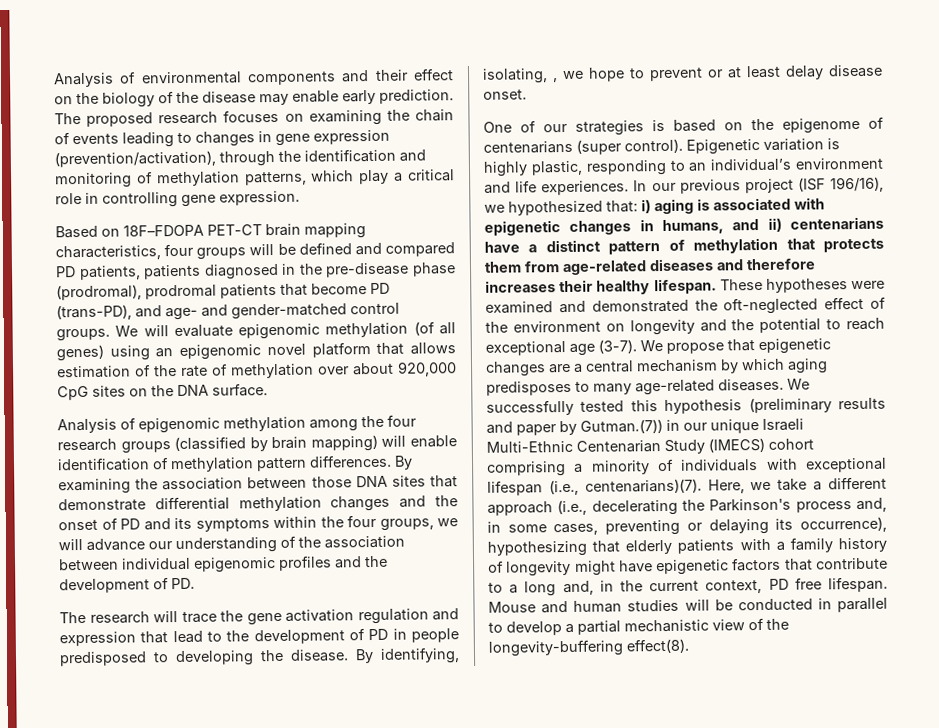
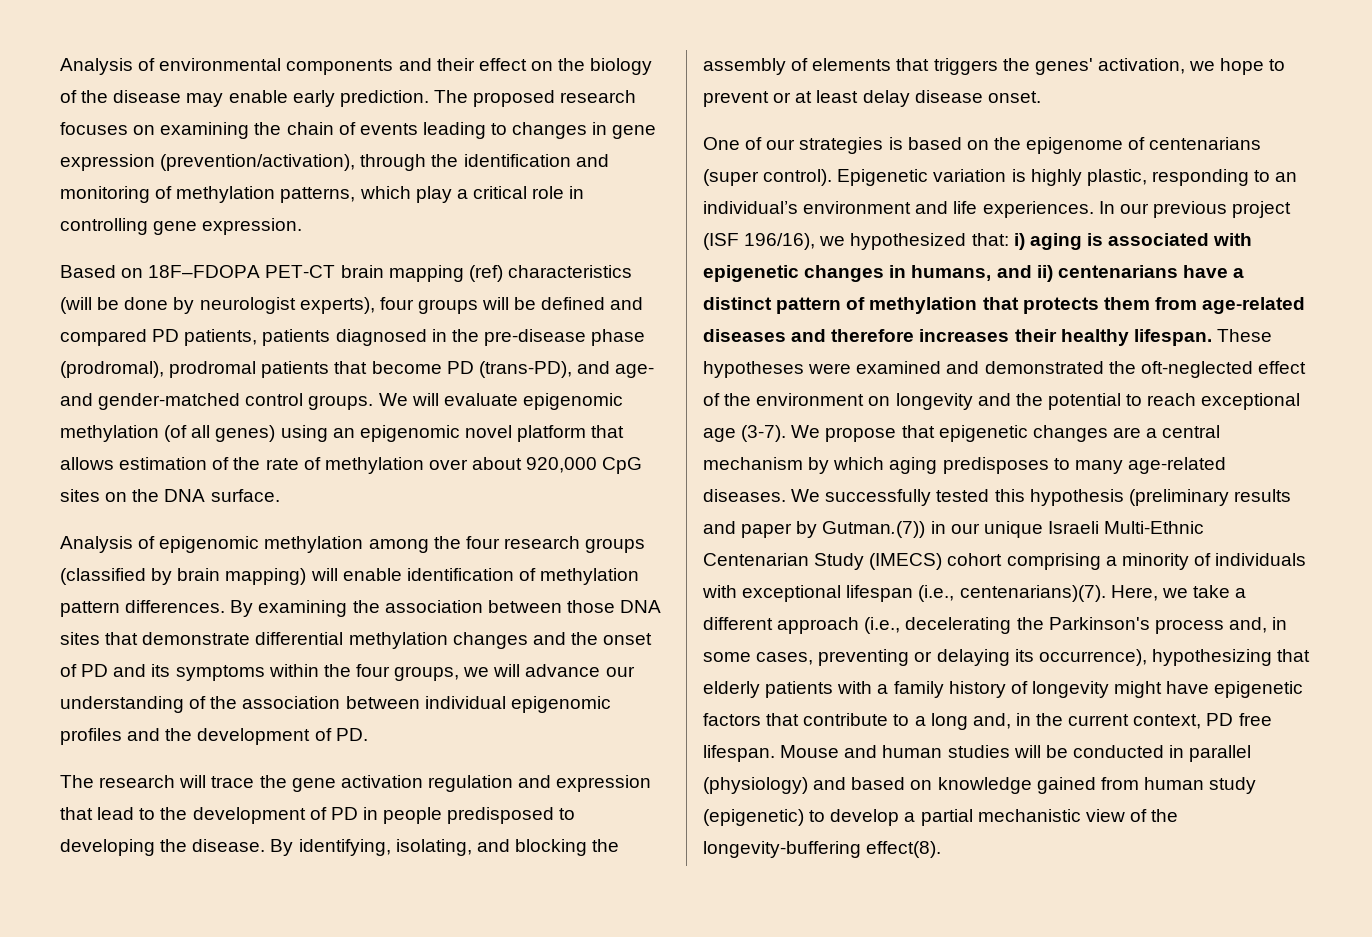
[55,245,161,261] characteristics, -> [468,265,632,282] [60,297,375,314] (ref) characteristics (will be done by neurologist experts),
[553,78,558,83] , -> [476,839,620,856] [703,58,1185,75] and blocking the assembly of elements that triggers the genes' activation,
(888, 605) none -> [703,777,1257,794] [703,809,804,826] (physiology) and based on knowledge gained from human study (epigenetic)

